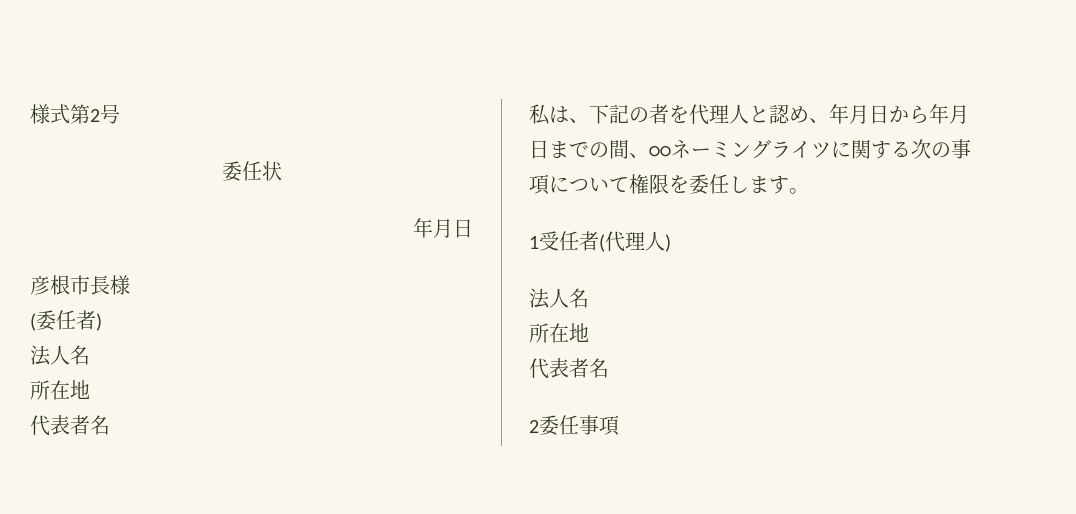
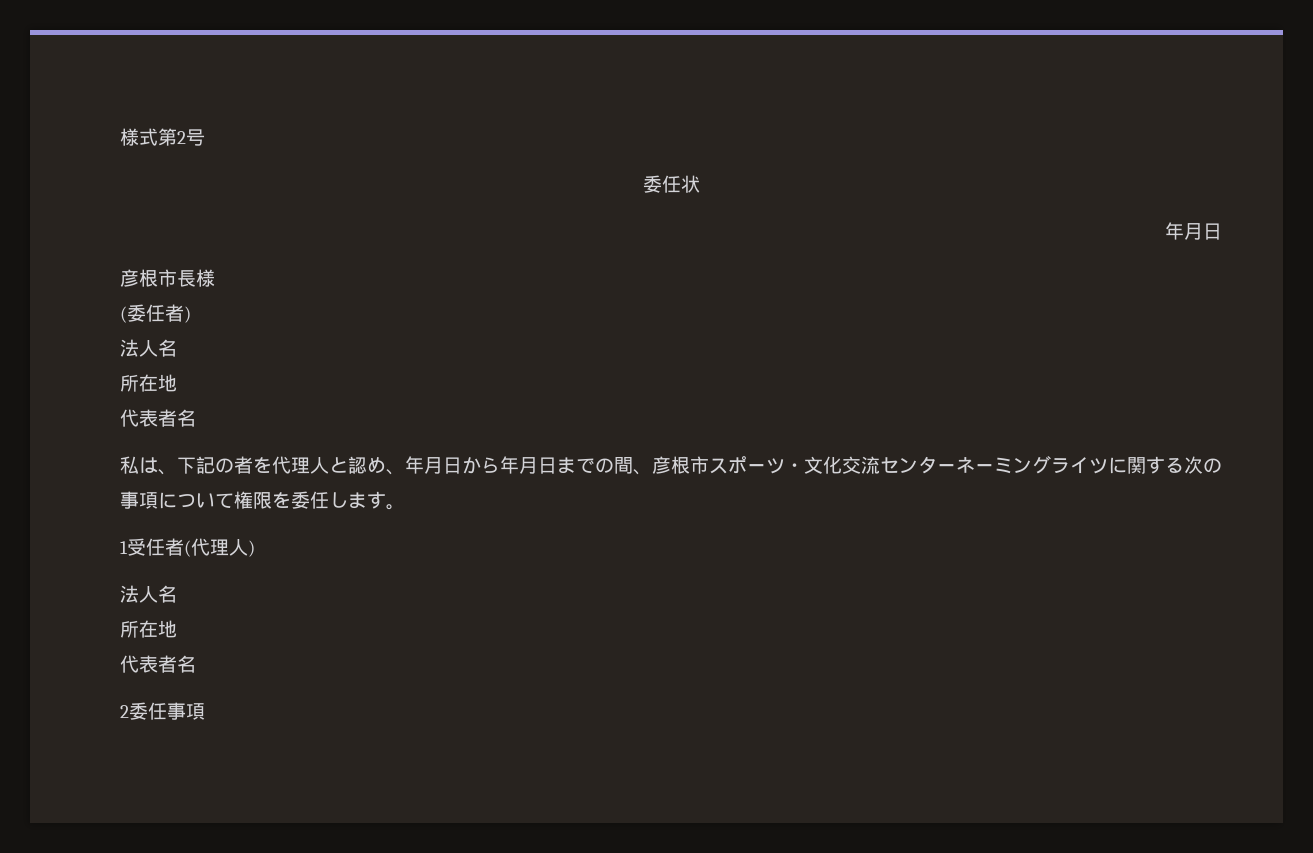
[649,145,671,157] ○○ -> [652,456,956,474] 彦根市スポーツ・文化交流センター

